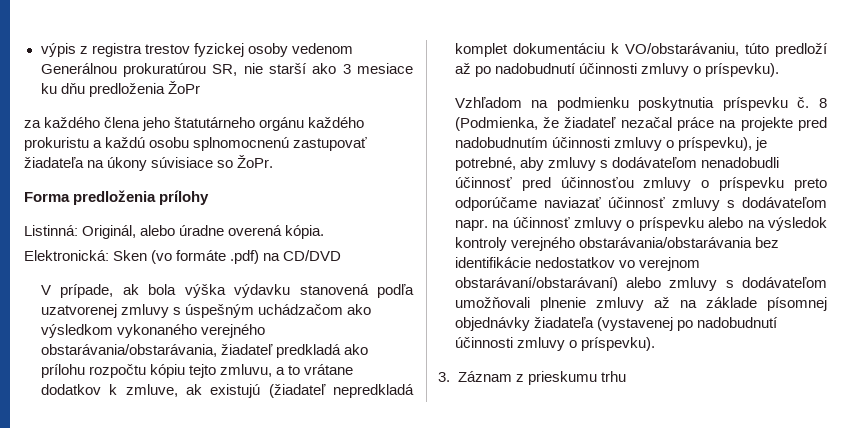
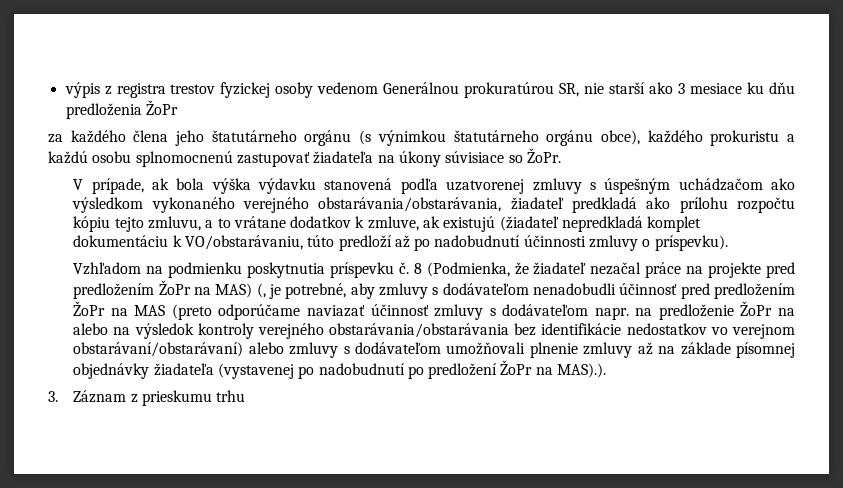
(305, 124) none -> [359,130,640,146] (s výnimkou štatutárneho orgánu obce),
[24,190,210,205] [24,225,325,239] [24,250,342,264] // Forma predloženia prílohy // Listinná: Originál, alebo úradne overená kópia. // Elektronická: Sken (vo formáte .pdf) na CD/DVD -> (561, 155) none
[454,137,752,151] nadobudnutím účinnosti zmluvy o príspevku), -> [73,280,266,299] predložením ŽoPr na MAS) (,
[560,177,827,191] účinnosťou zmluvy o príspevku preto -> [714,283,795,299] [73,301,212,320] predložením ŽoPr na MAS (preto
[512,217,704,231] účinnosť zmluvy o príspevku -> [658,301,796,320] predloženie ŽoPr na
[454,337,655,351] účinnosti zmluvy o príspevku). -> [407,360,607,379] po predložení ŽoPr na MAS).).

